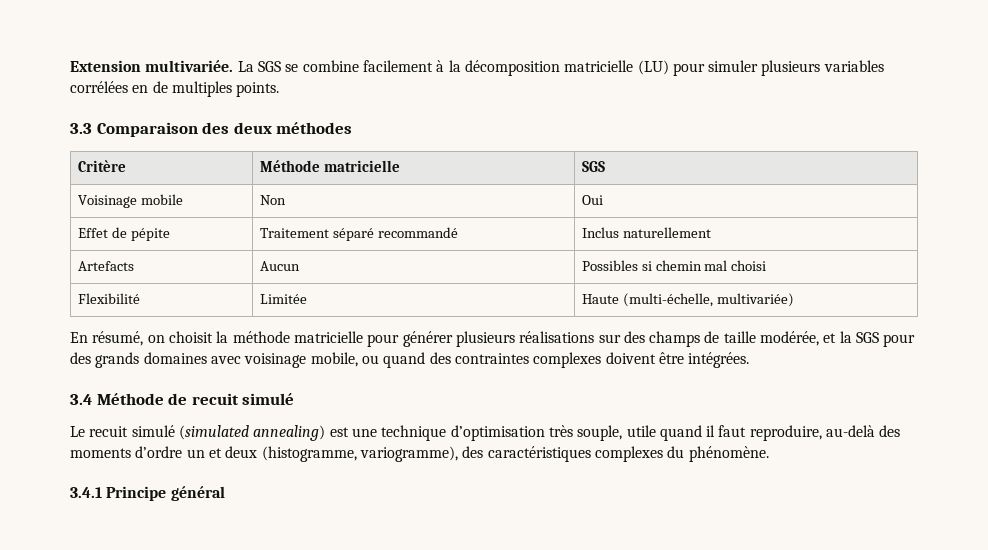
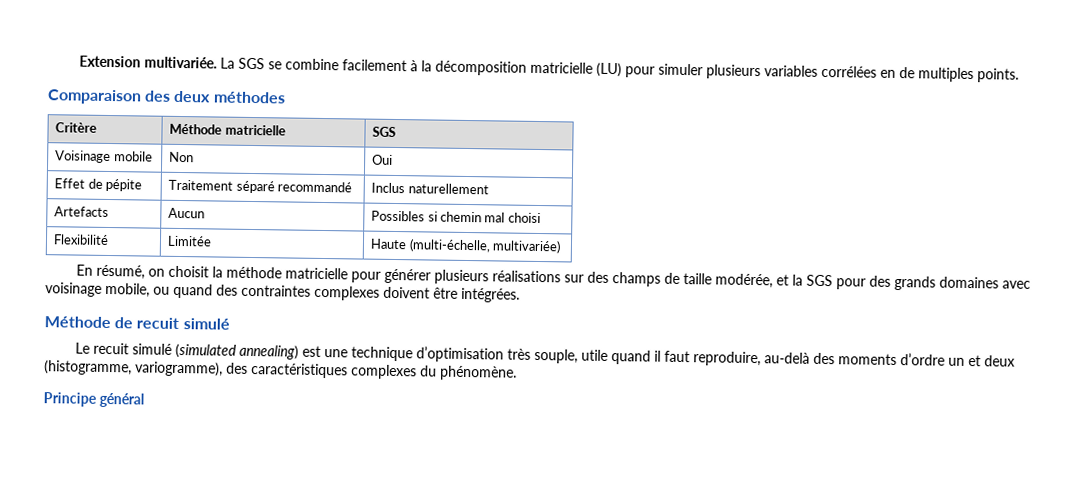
[70,123,92,134] 3.3 -> (1019, 75) none
[70,394,92,405] 3.4 -> (520, 295) none
[70,487,102,498] 3.4.1 -> (517, 373) none

